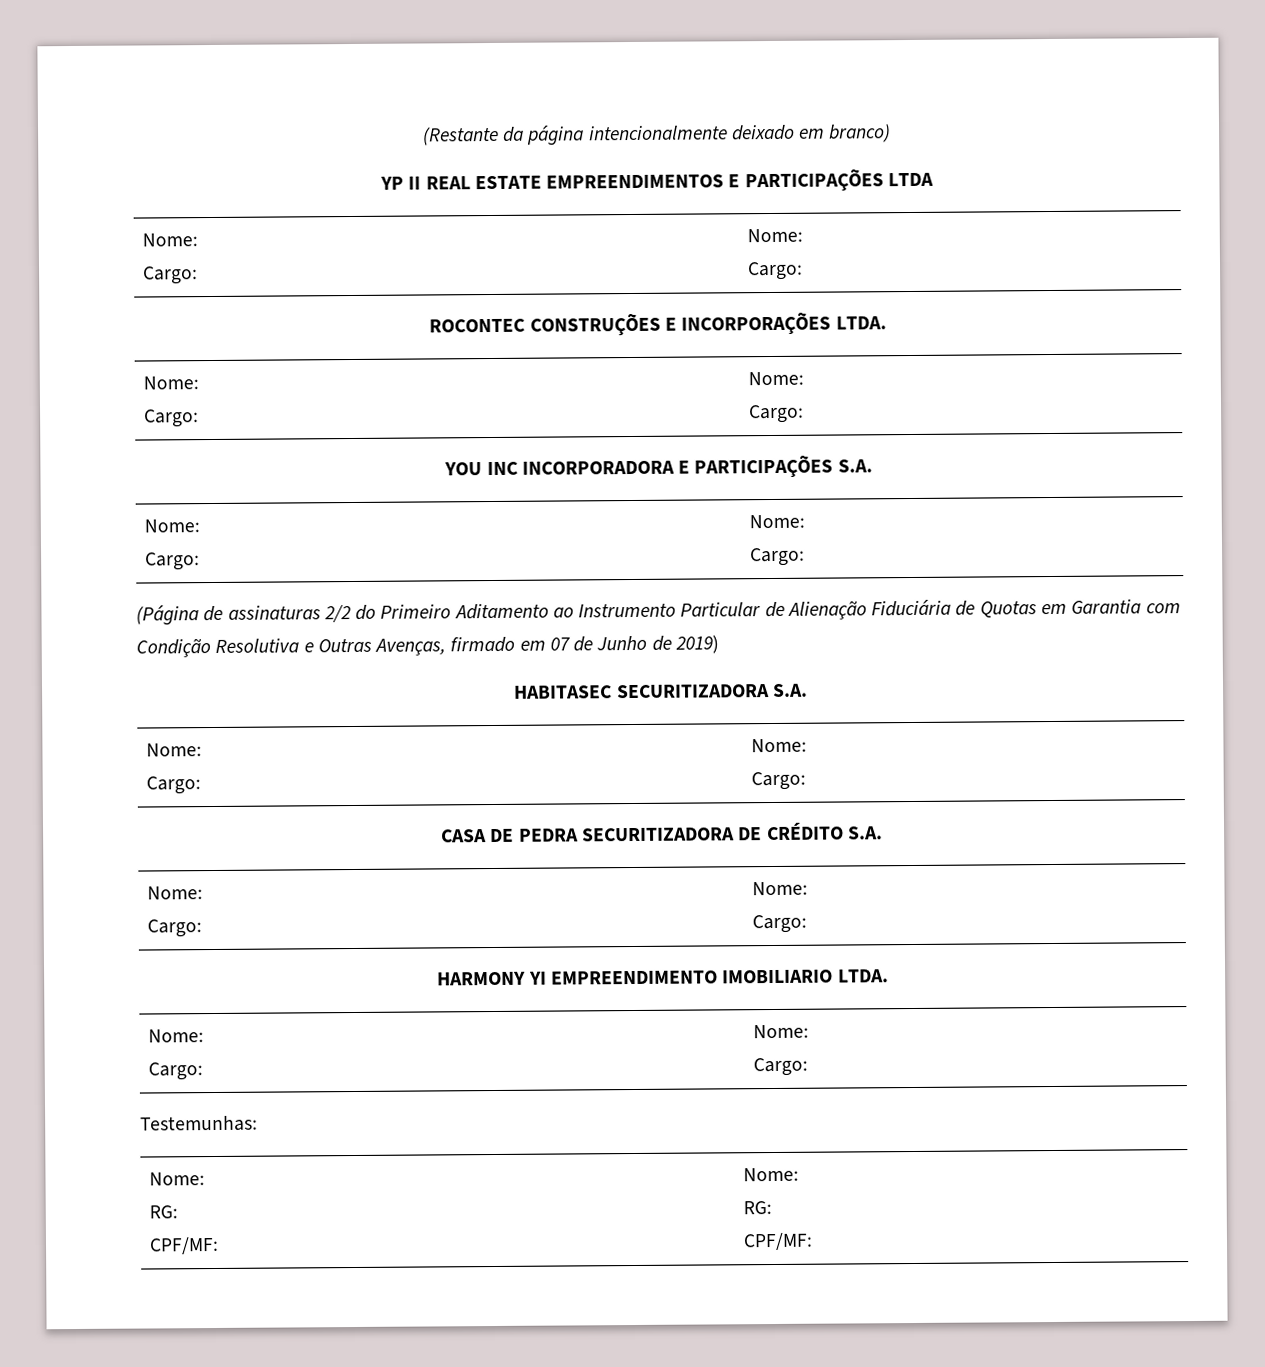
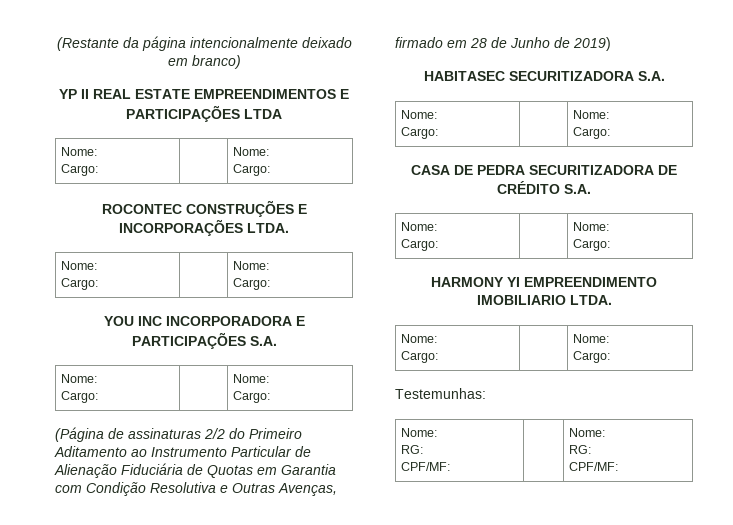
[549,637,571,651] 07 -> [470,38,487,48] 28

